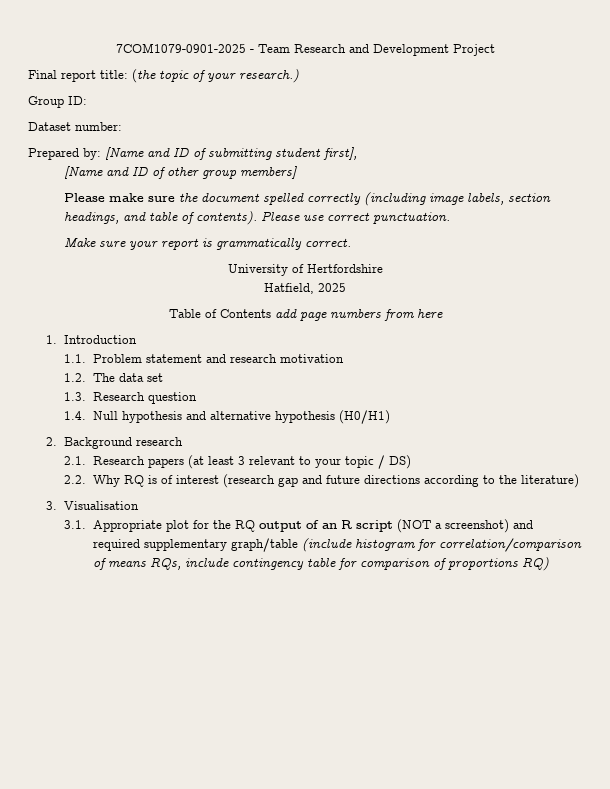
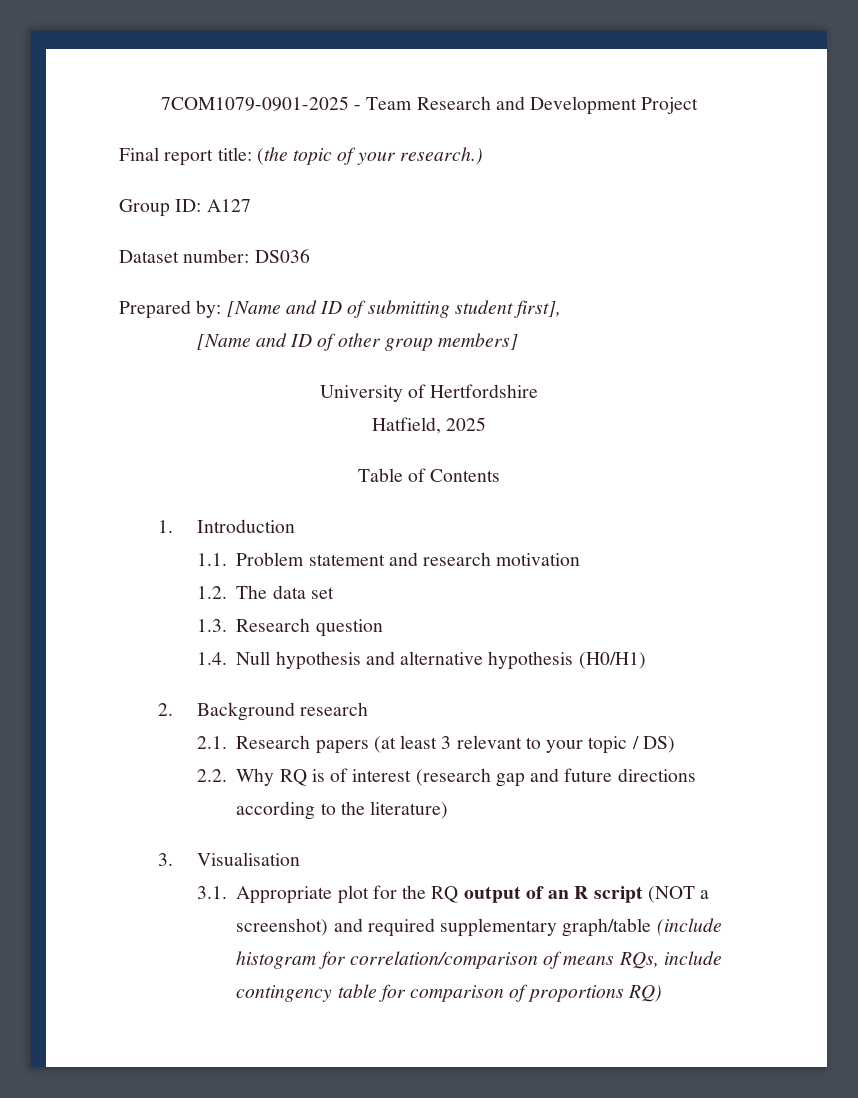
(87, 100) none -> [206,199,251,212] A127
(122, 126) none -> [254,249,310,263] DS036
[64,192,552,206] [64,211,451,225] [64,237,352,250] // Please make sure the document spelled correctly (including image labels, section headings, and table of contents). Please use correct punctuation. // Make sure your report is grammatically correct. -> (519, 341) none
[274,309,443,321] add page numbers from here -> (501, 475) none

